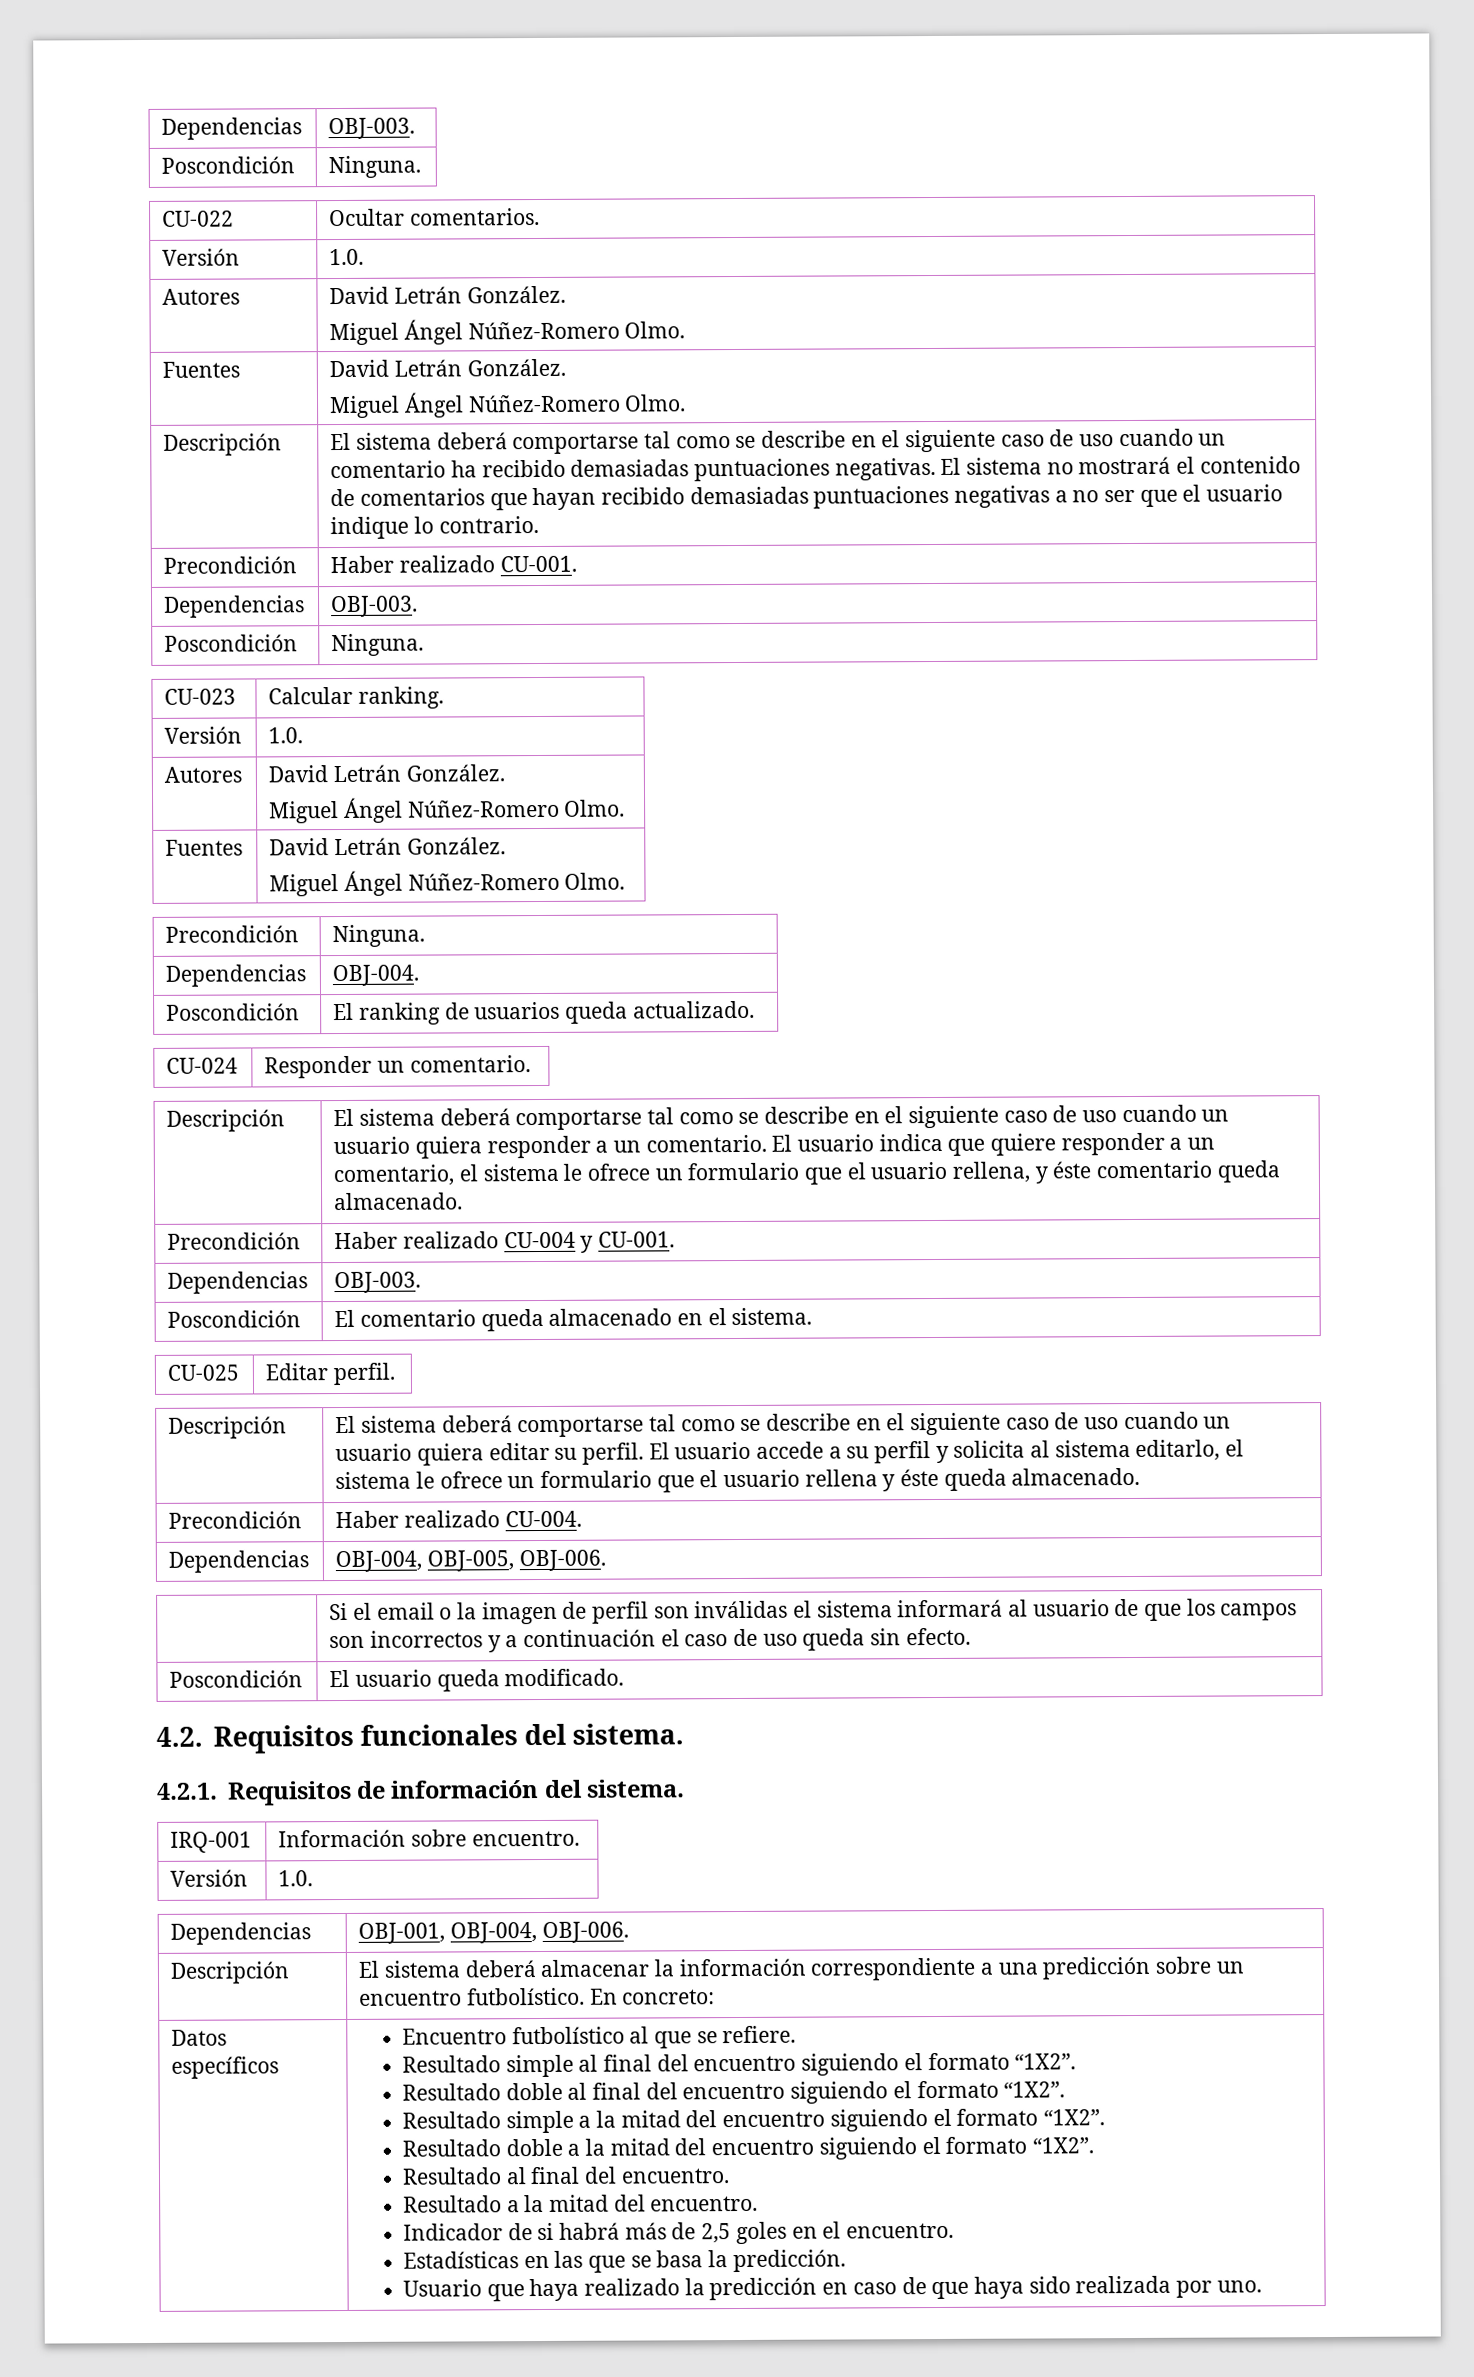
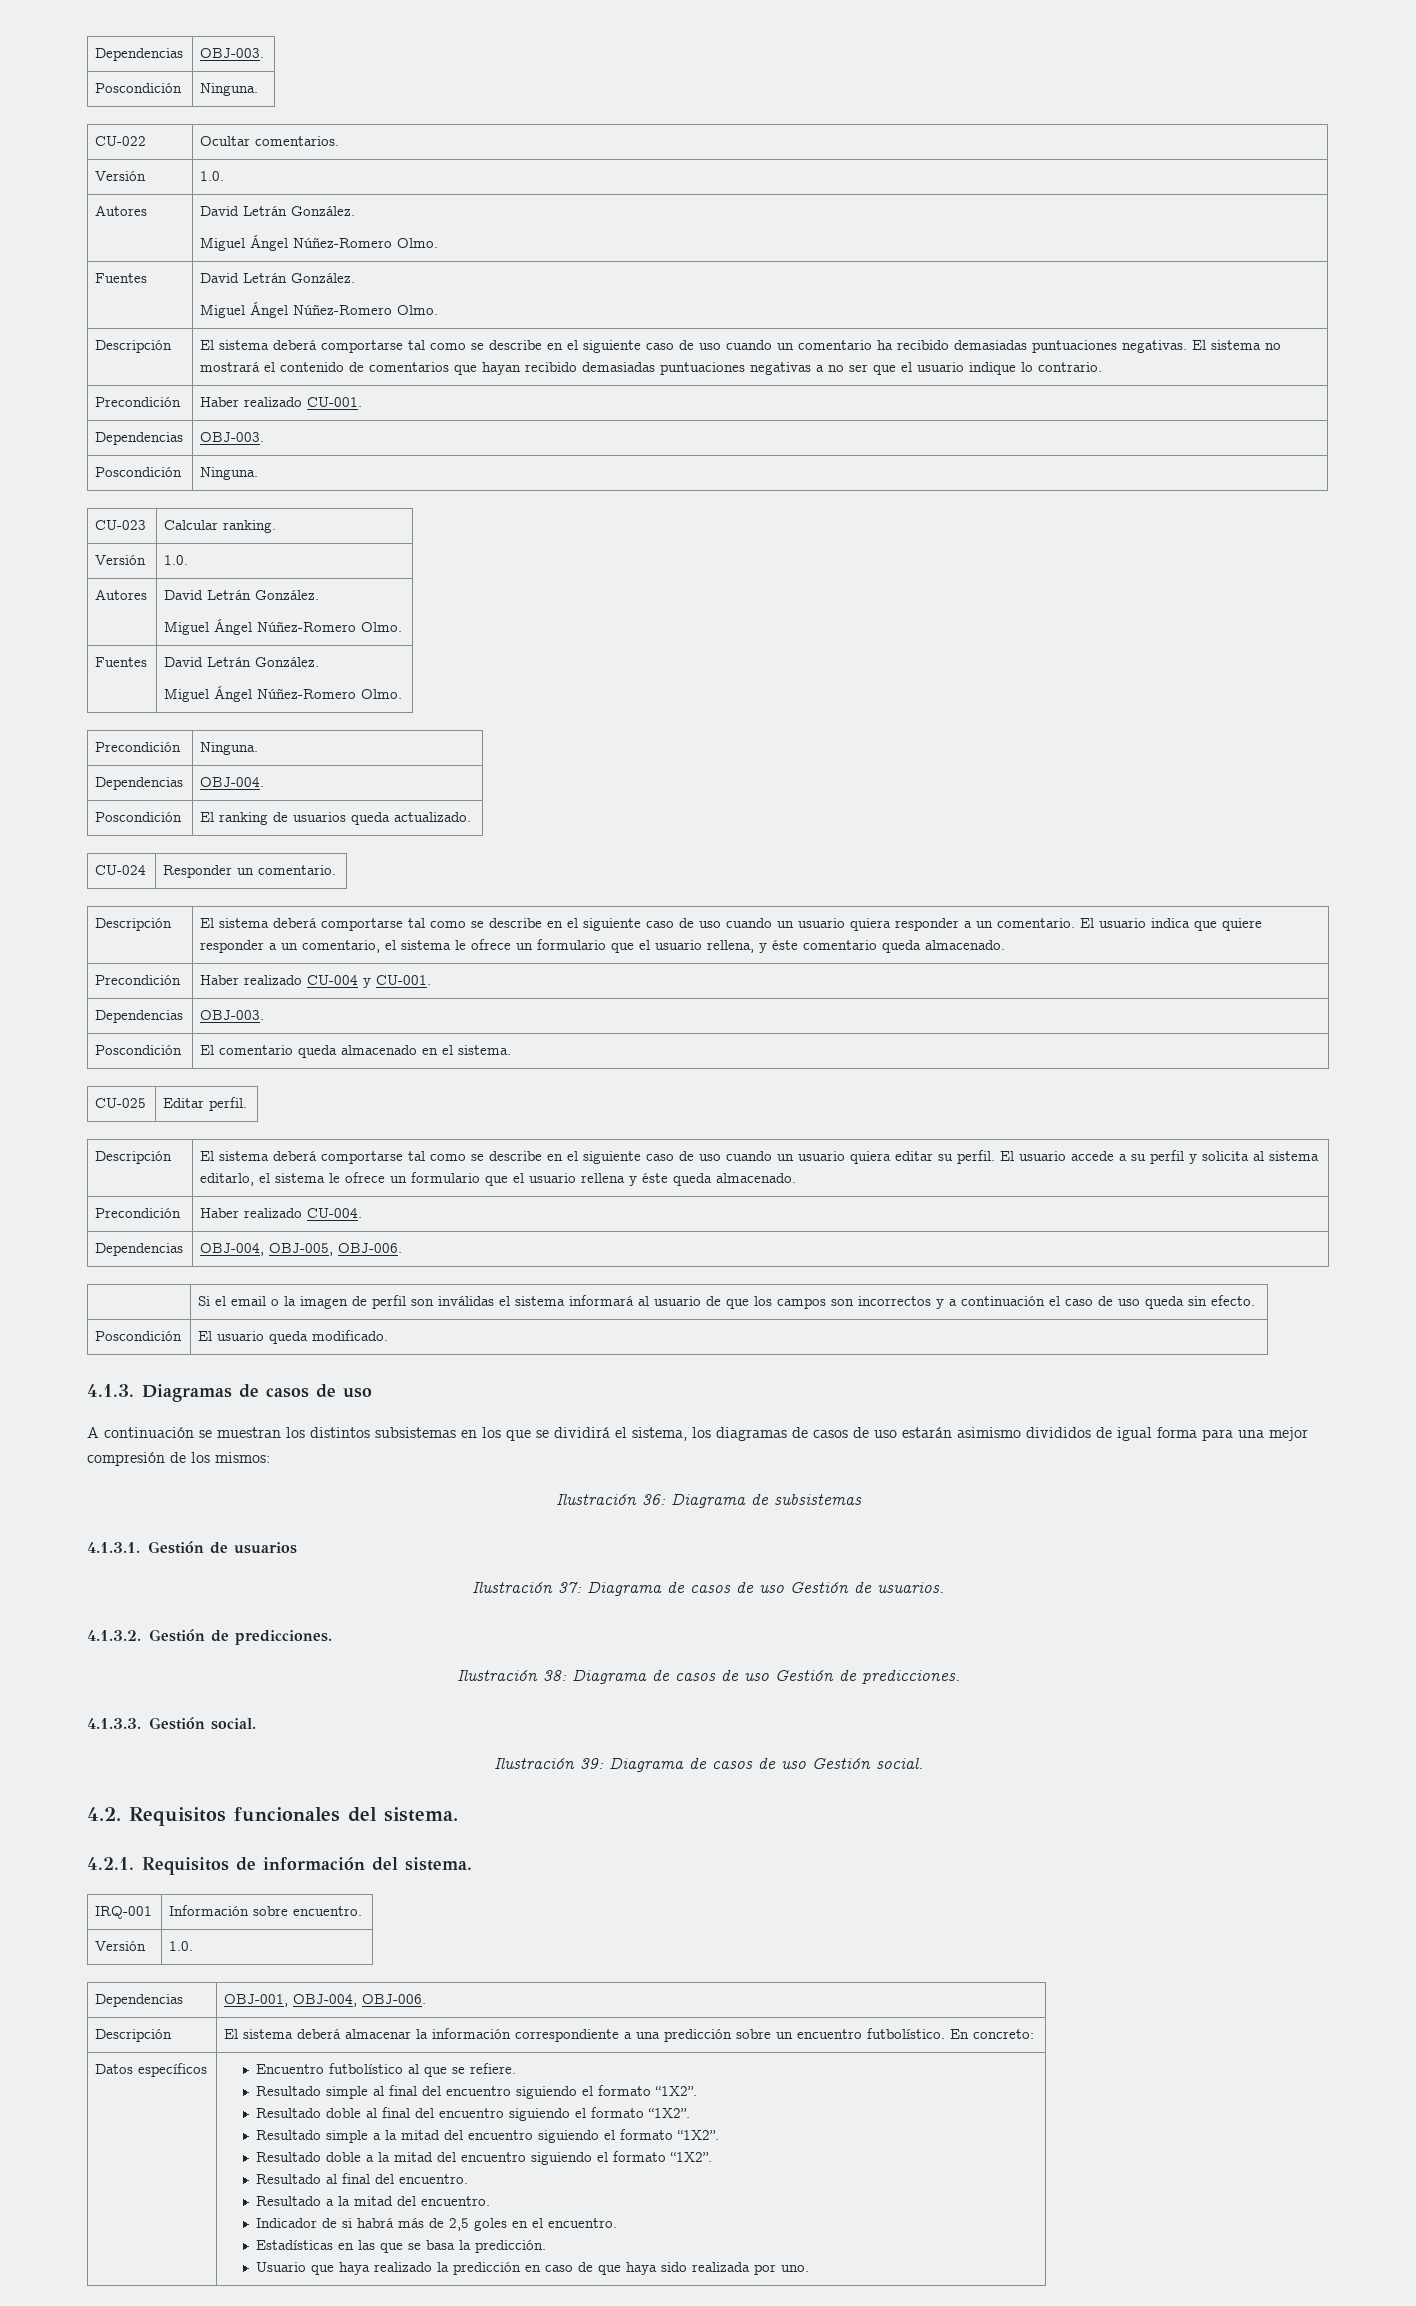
(625, 1677) none -> [87,1384,372,1402] [87,1427,1308,1441] [87,1452,270,1466] [555,1493,862,1508] [87,1541,297,1554] [472,1581,944,1596] [87,1629,332,1645] [456,1669,960,1684] [87,1717,256,1730] [493,1757,923,1772] // 4.1.3. Diagramas de casos de uso // A continuación se muestran los distintos subsistemas en los que se dividirá el sistema, los diagramas de casos de uso estarán asimismo divididos de igual forma para una mejor compresión de los mismos: // Ilustración 36: Diagrama de subsistemas // 4.1.3.1. Gestión de usuarios // Ilustración 37: Diagrama de casos de uso Gestión de usuarios. // 4.1.3.2. Gestión de predicciones. // Ilustración 38: Diagrama de casos de uso Gestión de predicciones. // 4.1.3.3. Gestión social. // Ilustración 39: Diagrama de casos de uso Gestión social.

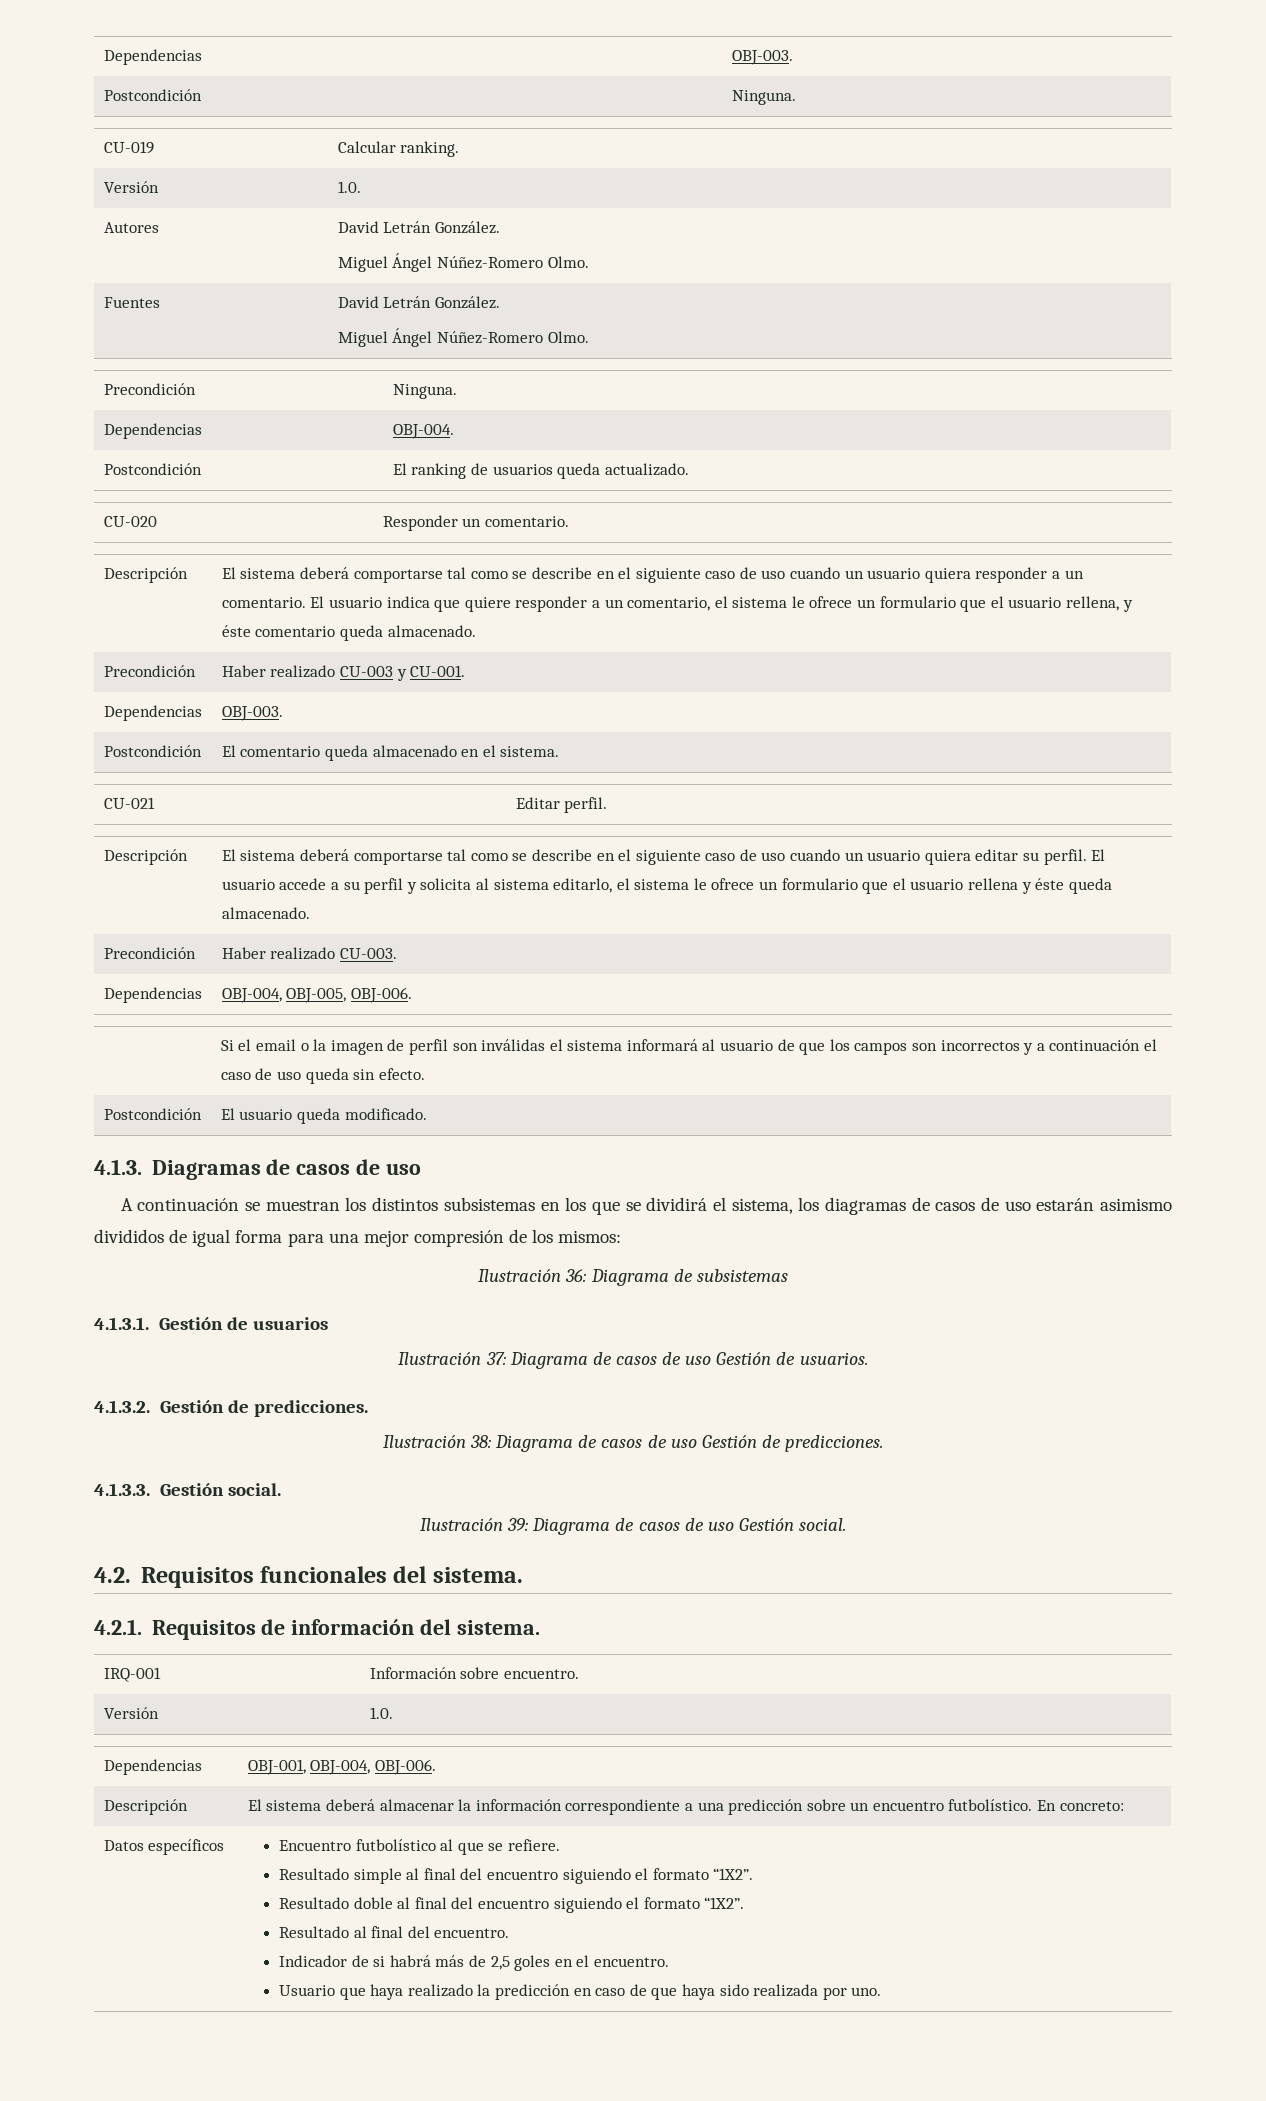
[95,48,184,61] [200,48,265,58] [95,83,183,93] [200,83,259,96] [95,136,147,146] [200,136,340,146] [95,171,147,181] [200,171,225,181] [95,205,148,216] [200,206,356,216] [200,235,439,251] [95,273,148,283] [200,273,356,283] [200,302,439,318] [95,340,173,353] [200,340,1282,353] [200,362,1103,375] [95,397,182,407] [200,397,363,407] [95,432,184,445] [200,432,265,442] [95,467,183,477] [200,467,259,480] [95,520,147,530] Dependencias | OBJ-003. // Poscondición | Ninguna. // CU-022 | Ocultar comentarios. // Versión | 1.0. // Autores | David Letrán González. // Miguel Ángel Núñez-Romero Olmo. // Fuentes | David Letrán González. // Miguel Ángel Núñez-Romero Olmo. // Descripción | El sistema deberá comportarse tal como se describe en el siguiente caso de uso cuando un comentario ha recibido demasiadas puntuaciones negativas. El sistema no mostrará el contenido de comentarios que hayan recibido demasiadas puntuaciones negativas a no ser que el usuario indique lo contrario. // Precondición | Haber realizado CU-001. // Dependencias | OBJ-003. // Poscondición | Ninguna. // CU-023 -> [103,49,202,65] [731,50,793,65] [103,89,202,101] [731,90,796,105] [103,141,154,154] Dependencias | OBJ-003. // Postcondición | Ninguna. // CU-019
[95,812,183,822] Poscondición -> [103,463,202,475] Postcondición
[95,865,147,875] CU-024 -> [103,516,157,527] CU-020
[307,975,359,985] CU-004 -> [339,666,393,677] CU-003
[95,1045,183,1055] Poscondición -> [103,745,202,757] Postcondición
[95,1098,147,1108] CU-025 -> [103,797,155,809] CU-021
[307,1208,363,1218] CU-004. -> [339,948,397,959] CU-003.
[95,1331,183,1341] Poscondición -> [103,1108,202,1120] Postcondición
[255,2129,719,2143] [255,2151,712,2165] // Resultado simple a la mitad del encuentro siguiendo el formato “1X2”. // Resultado doble a la mitad del encuentro siguiendo el formato “1X2”. -> (745, 1903) none
[255,2196,490,2206] // Resultado a la mitad del encuentro. -> (510, 1933) none
[255,2240,546,2253] // Estadísticas en las que se basa la predicción. -> (669, 1962) none

